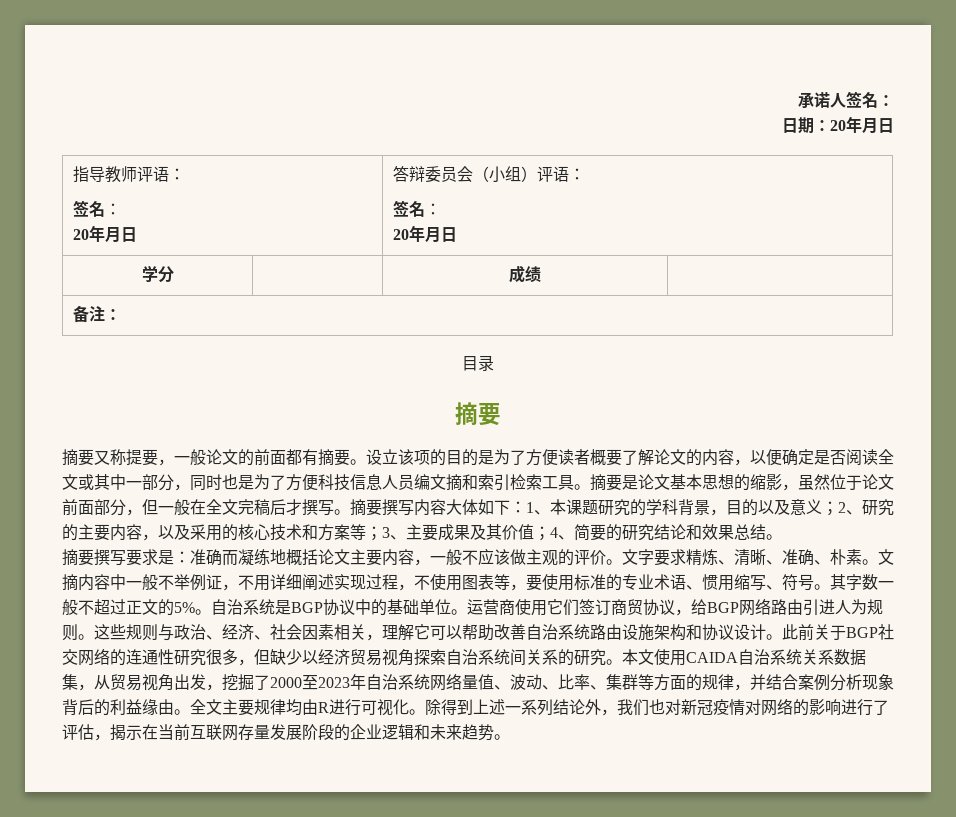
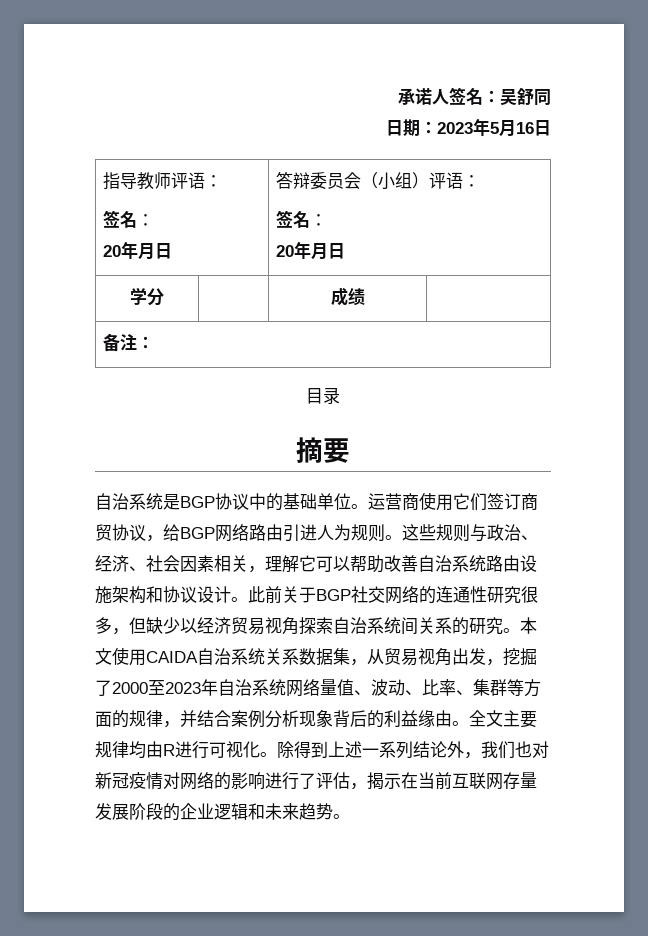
(894, 100) none -> [500,88,551,106] 吴舒同
[830,116,878,134] 20年月 -> [437,118,534,137] 2023年5月16
[62,449,894,466] [62,474,894,491] [62,499,894,516] [62,524,782,541] [62,548,894,566] [62,574,894,591] [62,599,211,616] 摘要又称提要，一般论文的前面都有摘要。设立该项的目的是为了方便读者概要了解论文的内容，以便确定是否阅读全文或其中一部分，同时也是为了方便科技信息人员编文摘和索引检索工具。摘要是论文基本思想的缩影，虽然位于论文前面部分，但一般在全文完稿后才撰写。摘要撰写内容大体如下：1、本课题研究的学科背景，目的以及意义；2、研究的主要内容，以及采用的核心技术和方案等；3、主要成果及其价值；4、简要的研究结论和效果总结。 // 摘要撰写要求是：准确而凝练地概括论文主要内容，一般不应该做主观的评价。文字要求精炼、清晰、准确、朴素。文摘内容中一般不举例证，不用详细阐述实现过程，不使用图表等，要使用标准的专业术语、惯用缩写、符号。其字数一般不超过正文的5%。 -> (350, 450) none

